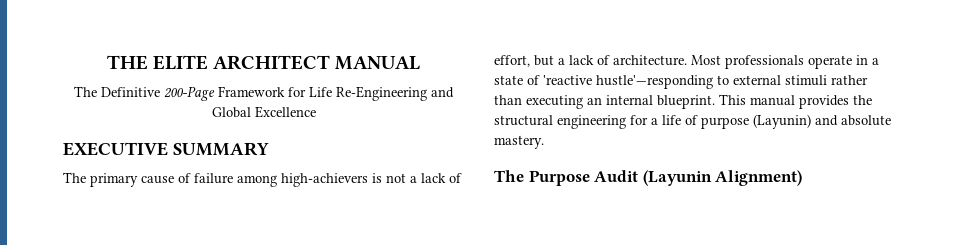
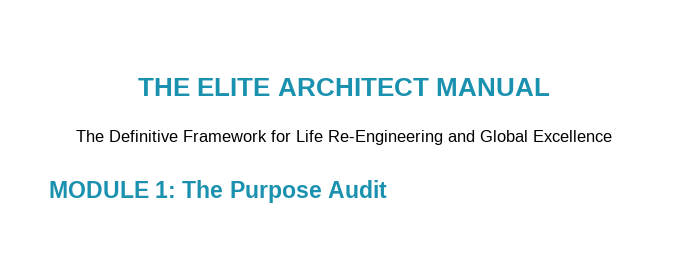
[164,86,215,101] 200-Page -> (178, 136) none
[63,142,269,156] [63,172,462,187] [494,55,879,69] [494,75,868,89] [494,94,872,109] [494,114,891,129] [494,135,544,149] EXECUTIVE SUMMARY // The primary cause of failure among high-achievers is not a lack of effort, but a lack of architecture. Most professionals operate in a state of 'reactive hustle'—responding to external stimuli rather than executing an internal blueprint. This manual provides the structural engineering for a life of purpose (Layunin) and absolute mastery. // -> [49,181,177,198] MODULE 1:
[642,170,803,186] (Layunin Alignment) -> (387, 189) none

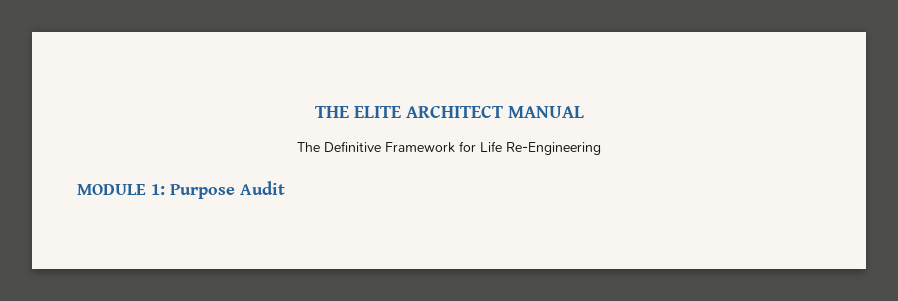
[448,130,612,142] and Global Excellence -> (601, 148) none
[182,180,224,198] The -> (165, 189) none

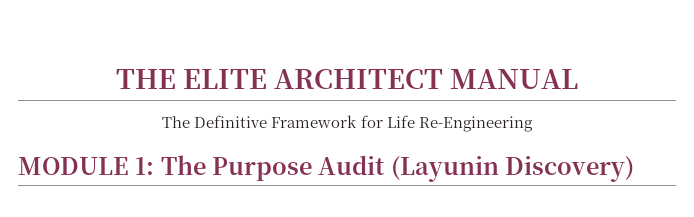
(165, 189) none -> [160,155,206,175] The
(285, 188) none -> [390,155,635,182] (Layunin Discovery)

